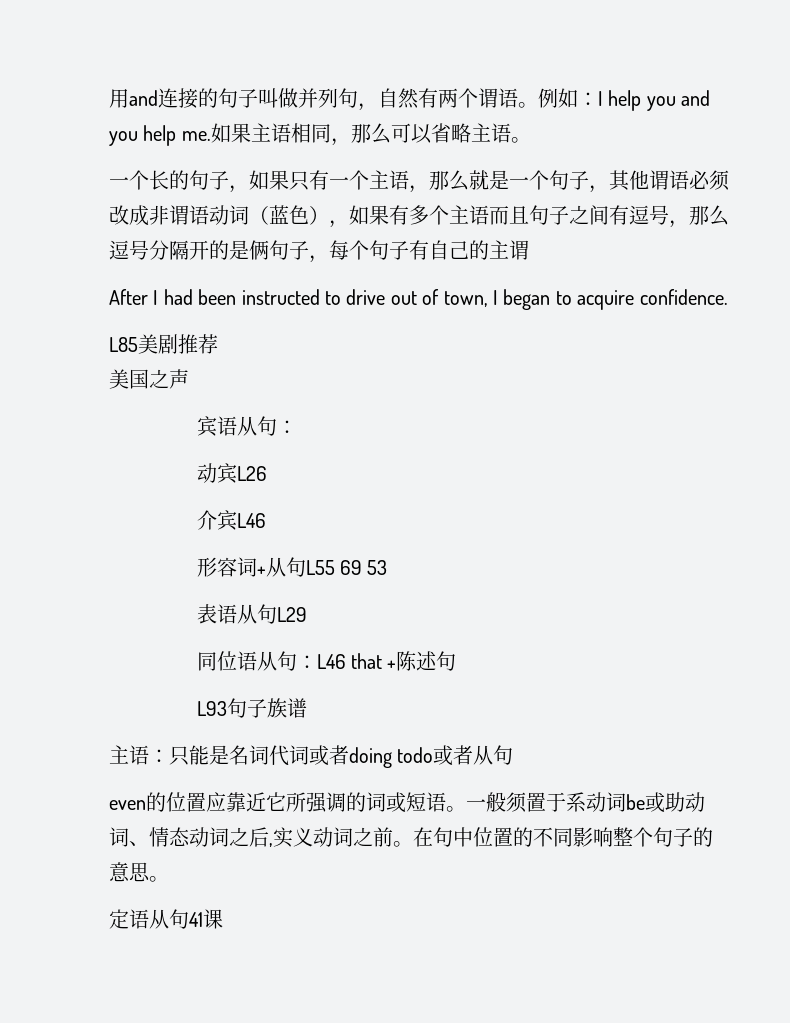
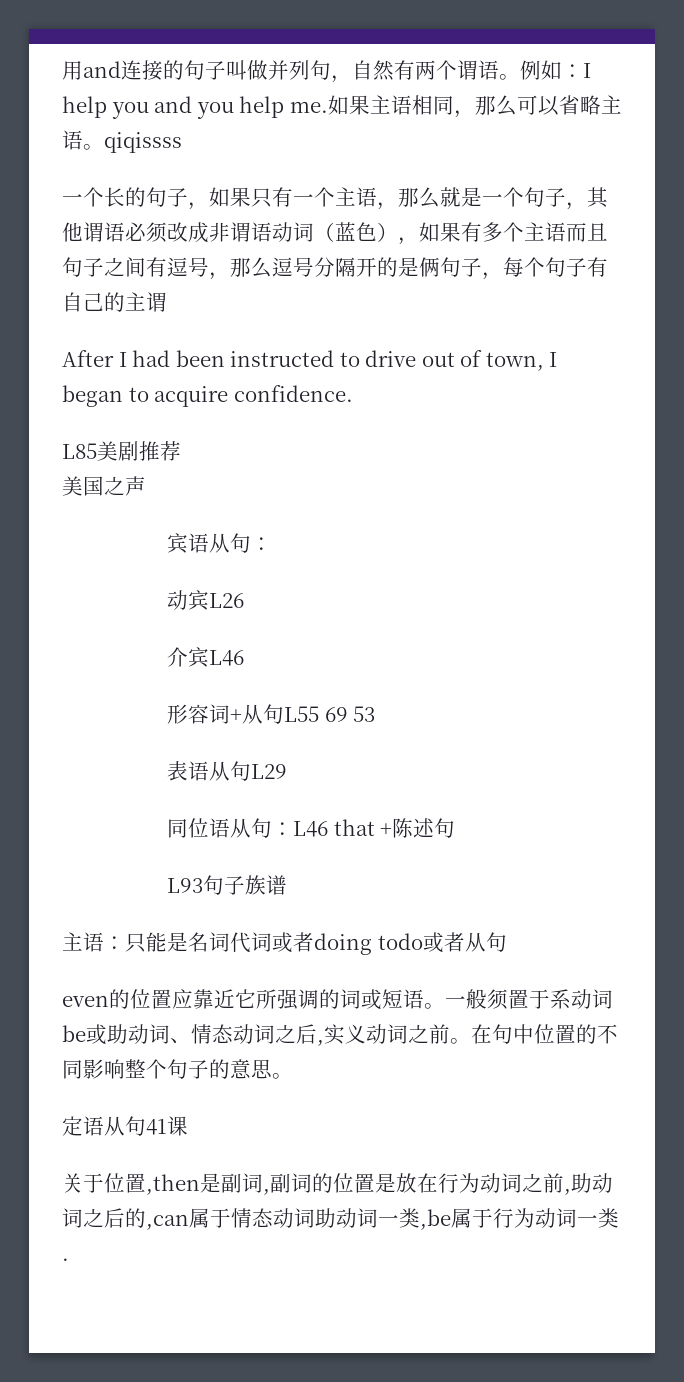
(531, 140) none -> [104,132,182,153] qiqissss
(223, 919) none -> [62,1173,613,1195] [62,1208,619,1230] [62,1258,69,1261] // 关于位置,then是副词,副词的位置是放在行为动词之前,助动词之后的,can属于情态动词助动词一类,be属于行为动词一类.

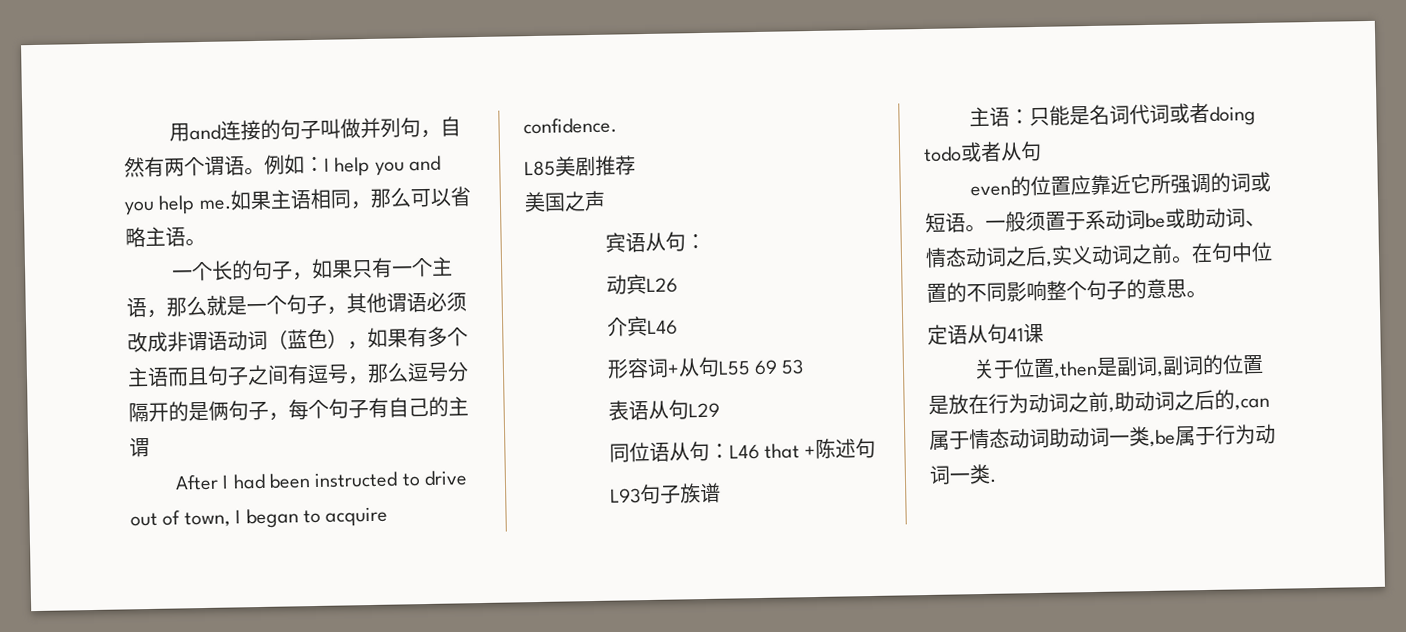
[104,132,182,153] qiqissss -> (206, 242) none

